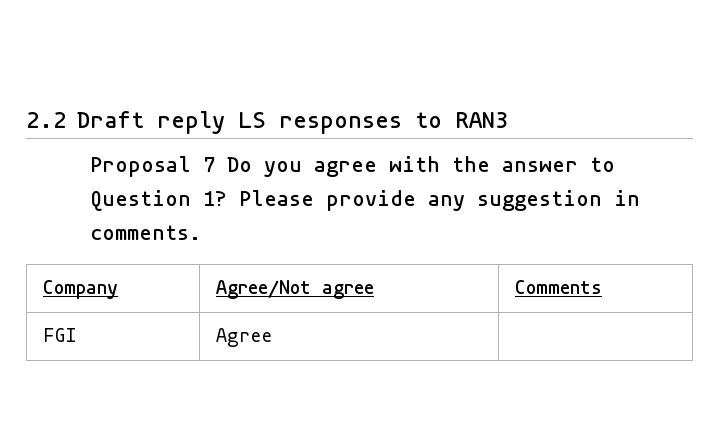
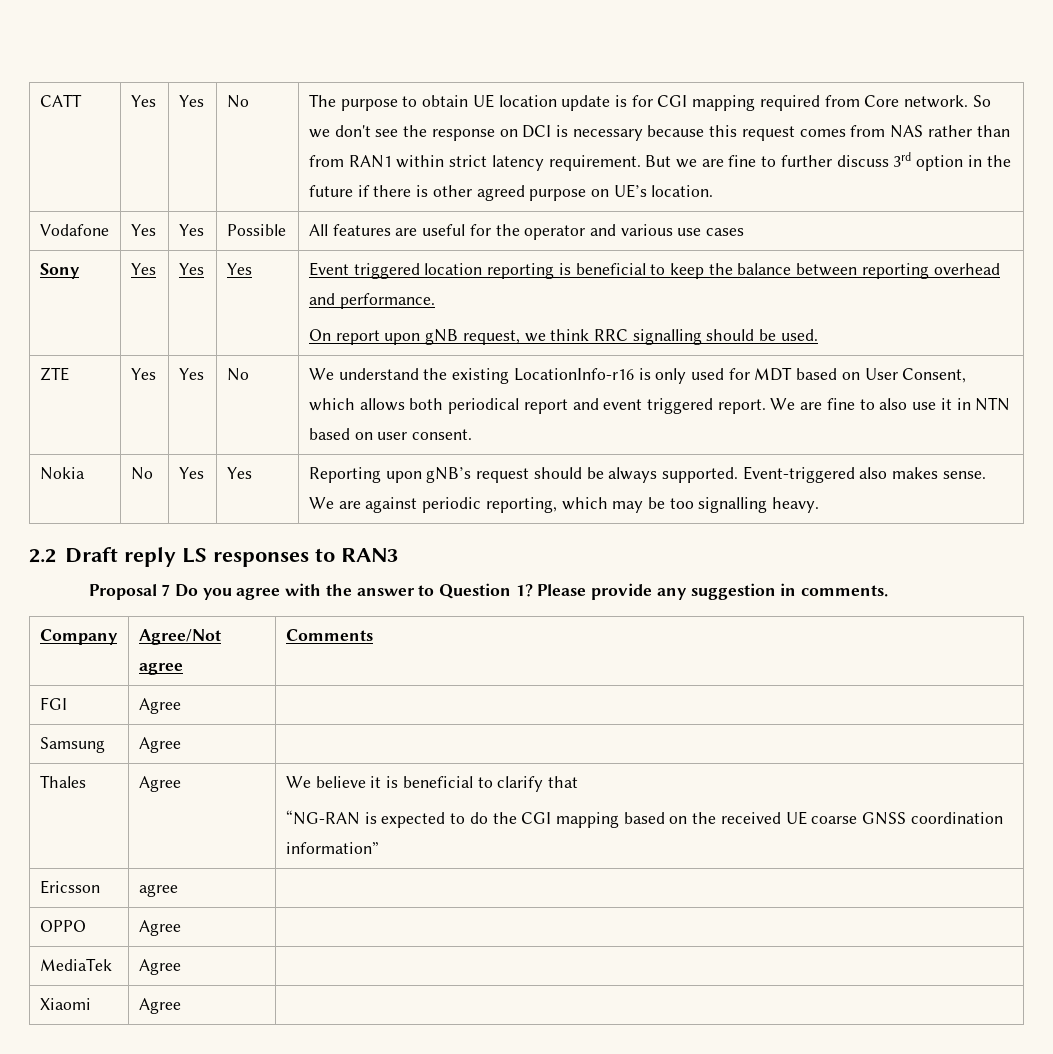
(26, 120) none -> [39,94,82,107] [130,95,156,107] [178,95,204,107] [226,95,249,108] [308,94,991,111] [308,125,1010,141] [308,152,1011,171] [308,184,714,201] [39,224,109,236] [130,224,156,236] [178,224,204,236] [226,224,286,236] [308,224,745,240] [39,263,80,279] [130,263,156,275] [178,263,204,275] [226,263,252,275] [308,262,1000,279] [308,293,435,309] [308,329,818,345] [39,367,69,381] [130,368,156,380] [178,368,204,380] [226,368,249,381] [308,367,967,384] [308,397,1011,414] [308,428,473,440] [39,467,85,480] [130,467,153,480] [178,467,204,479] [226,467,252,479] [308,466,986,483] [308,497,820,513] CATT | Yes | Yes | No | The purpose to obtain UE location update is for CGI mapping required from Core network. So we don't see the response on DCI is necessary because this request comes from NAS rather than from RAN1 within strict latency requirement. But we are fine to further discuss 3rd option in the future if there is other agreed purpose on UE’s location. // Vodafone | Yes | Yes | Possible | All features are useful for the operator and various use cases // Sony | Yes | Yes | Yes | Event triggered location reporting is beneficial to keep the balance between reporting overhead and performance. // On report upon gNB request, we think RRC signalling should be used. // ZTE | Yes | Yes | No | We understand the existing LocationInfo-r16 is only used for MDT based on User Consent, which allows both periodical report and event triggered report. We are fine to also use it in NTN based on user consent. // Nokia | No | Yes | Yes | Reporting upon gNB’s request should be always supported. Event-triggered also makes sense. We are against periodic reporting, which may be too signalling heavy. //
(272, 337) none -> [39,737,105,753] [138,737,181,753] [39,775,86,788] [138,776,181,792] [285,776,579,792] [285,810,1003,828] [285,842,379,854] [39,880,100,894] [138,884,178,897] [39,920,86,932] [138,920,181,936] [39,958,112,971] [138,959,181,975] [39,998,91,1010] [138,998,181,1014] // Samsung | Agree | // Thales | Agree | We believe it is beneficial to clarify that // “NG-RAN is expected to do the CGI mapping based on the received UE coarse GNSS coordination information” // Ericsson | agree | // OPPO | Agree | // MediaTek | Agree | // Xiaomi | Agree |

